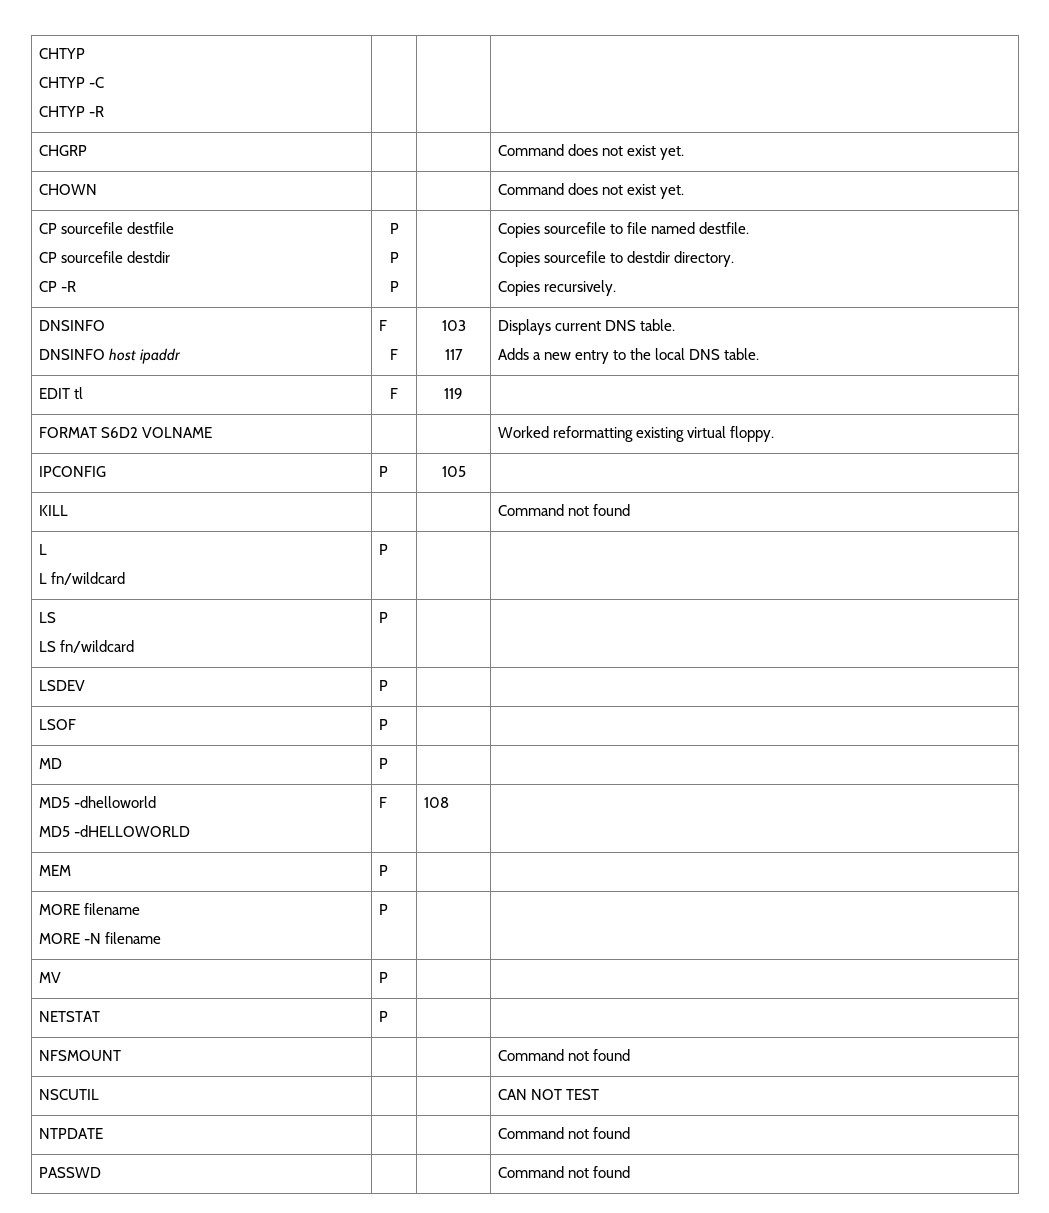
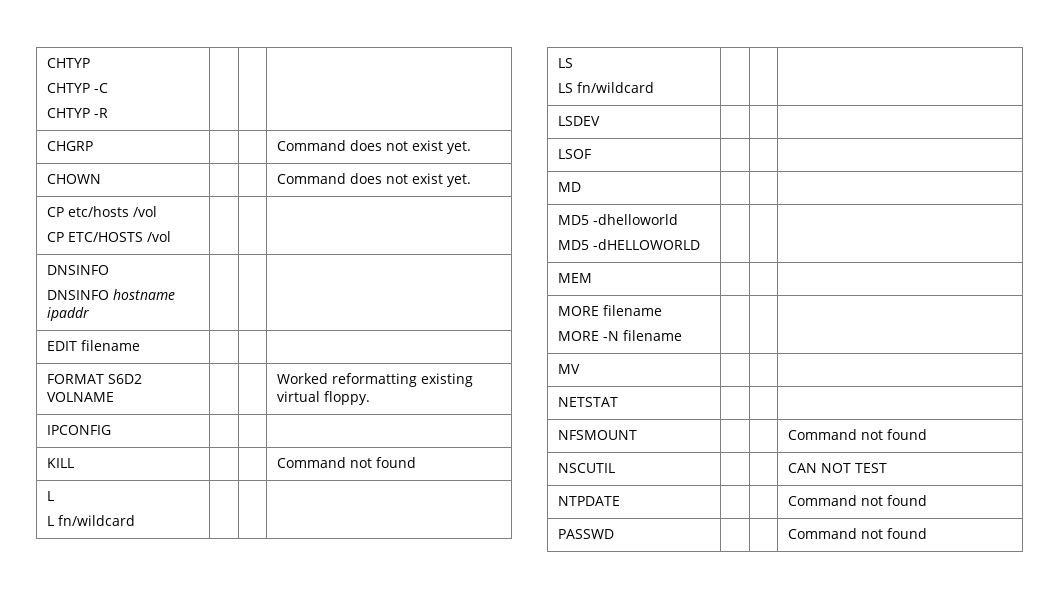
[60,222,175,234] [38,251,171,263] [38,281,76,292] [389,223,399,234] [389,252,399,263] [389,281,399,292] [497,222,750,238] [497,251,735,267] [497,280,616,296] sourcefile destfile // CP sourcefile destdir // CP -R | P // P // P | | Copies sourcefile to file named destfile. // Copies sourcefile to destdir directory. // Copies recursively. -> [67,206,157,217] [46,231,171,242] etc/hosts /vol // CP ETC/HOSTS /vol | | |
[108,348,136,361] host -> [112,289,175,300] hostname
[378,320,387,331] [390,349,398,360] [441,320,466,331] [444,349,463,360] [497,319,676,335] [497,348,760,364] [38,387,83,399] [390,388,398,399] [444,388,463,399] F // F | 103 // 117 | Displays current DNS table. // Adds a new entry to the local DNS table. // EDIT tl | F | 119 -> [46,340,140,351] | | // EDIT filename | |
[378,466,388,477] [441,466,466,477] P | 105 -> (111, 430) |
[378,544,388,555] P -> (135, 520) none
[378,612,388,623] P -> (654, 87) none
[378,680,388,691] P -> (600, 121) none
[378,719,388,730] P -> (591, 154) none
[378,758,388,769] P -> (581, 187) none
[378,797,387,808] [423,797,449,808] F | 108 -> (700, 244) |
[378,865,388,876] P -> (592, 278) none
[378,904,388,915] P -> (682, 335) none
[378,972,388,983] P -> (580, 369) none
[378,1011,388,1022] P -> (618, 402) none

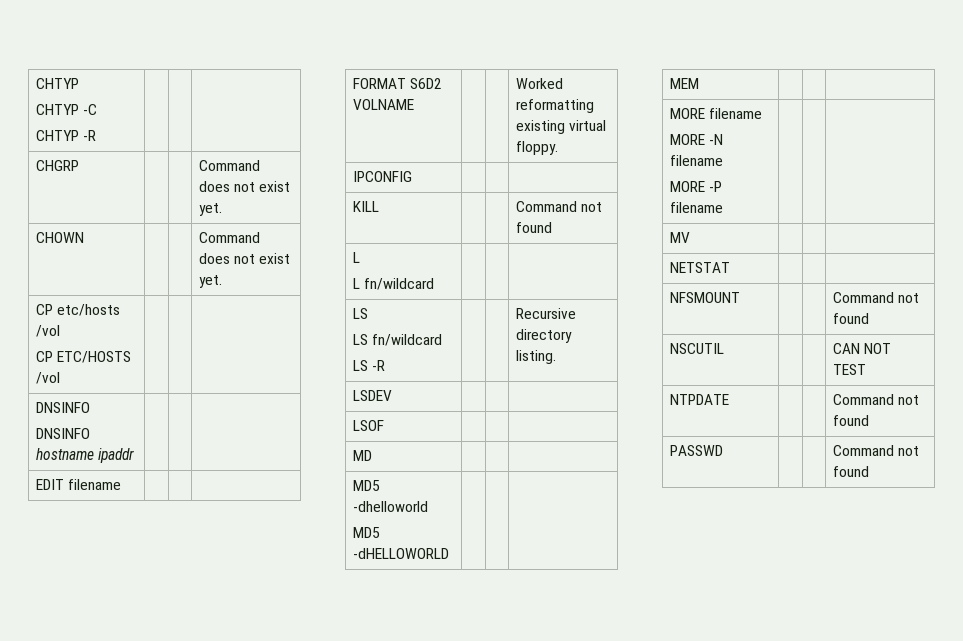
(654, 87) | | | -> [352,360,386,371] [515,308,576,319] [515,329,572,343] [515,350,556,364] // LS -R | | | Recursive directory listing.
(682, 335) none -> [669,181,723,192] [669,202,723,213] // MORE -P filename

